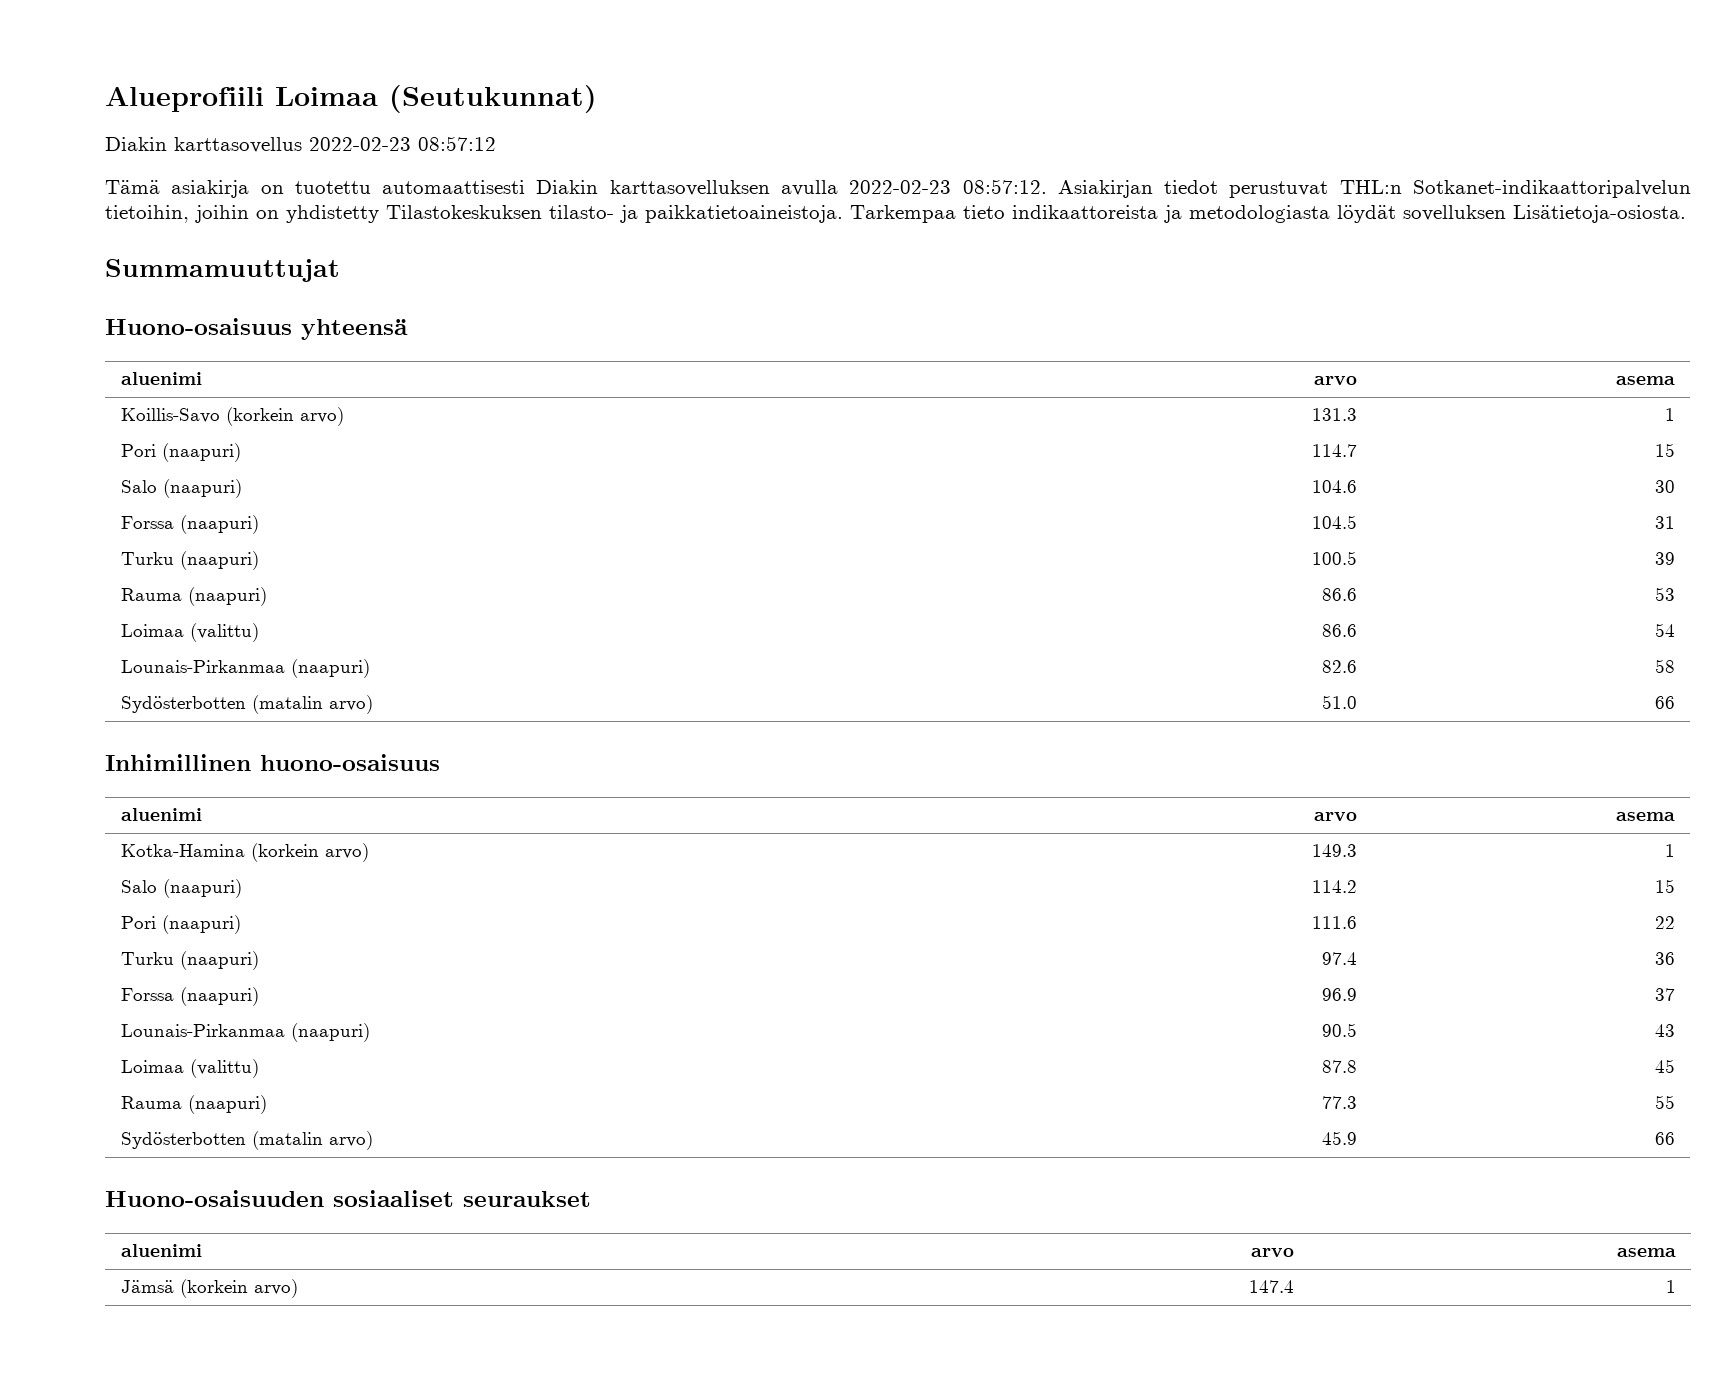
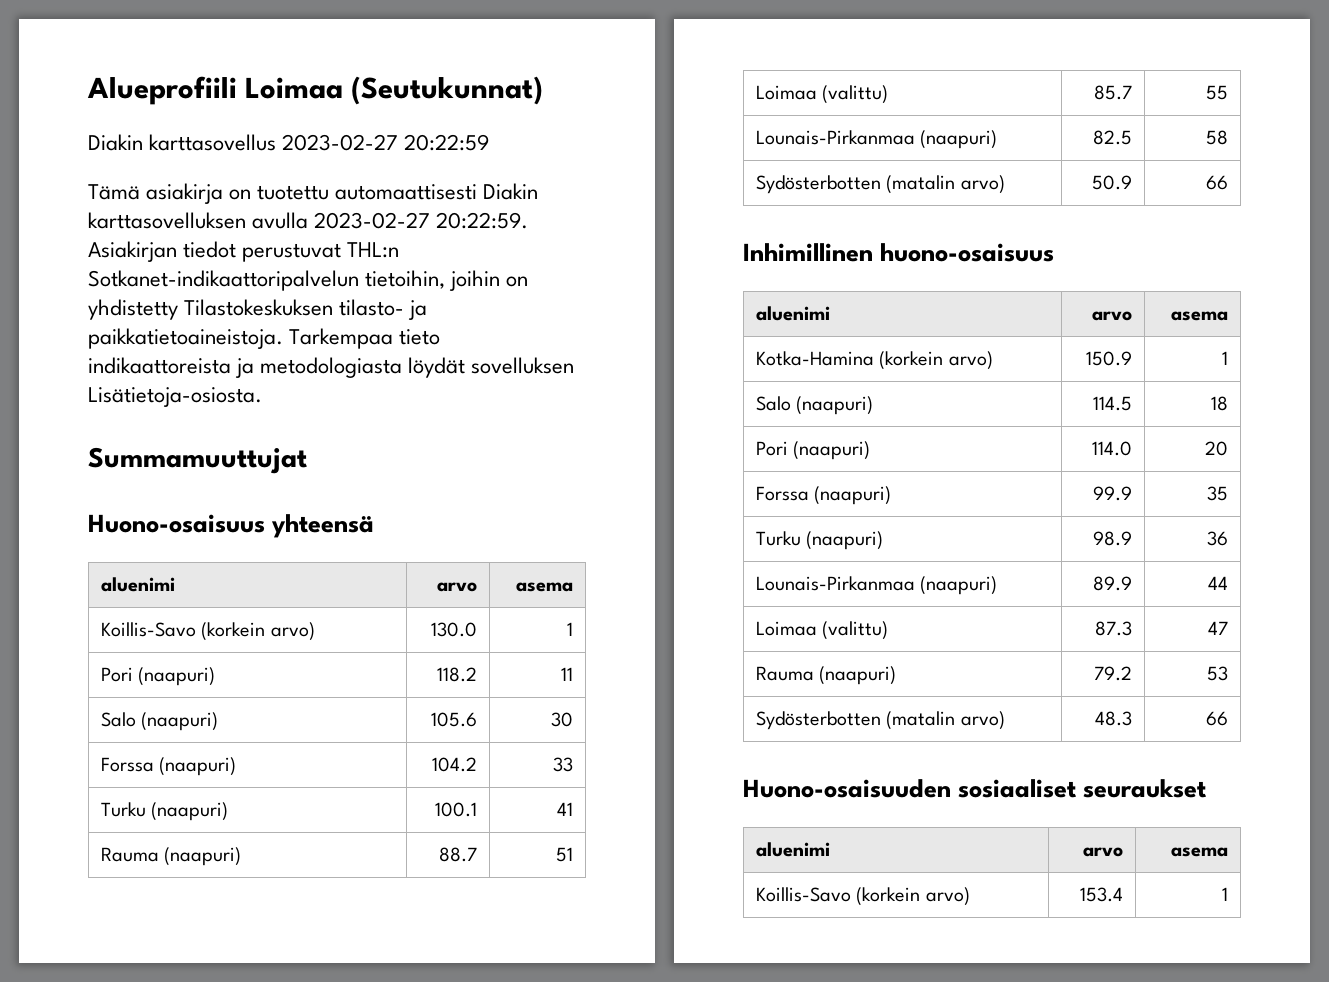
[309,136,496,151] 2022-02-23 08:57:12 -> [282,134,490,151] 2023-02-27 20:22:59
[849,179,1047,194] 2022-02-23 08:57:12. -> [314,212,529,229] 2023-02-27 20:22:59.
[1311,408,1357,421] 131.3 -> [431,622,478,637] 130.0
[1311,444,1357,457] [1654,443,1675,457] [120,479,242,498] [1311,480,1357,493] 114.7 | 15 // Salo (naapuri) | 104.6 -> [437,667,478,682] [561,667,574,681] [100,712,219,731] [431,712,478,727] 118.2 | 11 // Salo (naapuri) | 105.6
[1311,515,1357,529] [1654,516,1675,529] [120,551,259,570] [1311,551,1357,565] [1654,552,1675,565] [120,587,267,606] [1321,588,1357,601] [1654,587,1675,601] [120,623,259,642] [1321,624,1357,637] [1654,623,1675,637] [120,659,370,678] [1321,660,1357,673] 104.5 | 31 // Turku (naapuri) | 100.5 | 39 // Rauma (naapuri) | 86.6 | 53 // Loimaa (valittu) | 86.6 | 54 // Lounais-Pirkanmaa (naapuri) | 82.6 -> [432,757,478,772] [553,757,574,772] [100,802,229,821] [435,802,478,817] [557,802,574,816] [100,847,242,866] [439,847,478,862] [556,847,574,862] [755,85,889,104] [1094,85,1133,100] [1206,85,1229,100] [755,130,998,149] [1093,130,1133,145] 104.2 | 33 // Turku (naapuri) | 100.1 | 41 // Rauma (naapuri) | 88.7 | 51 // Loimaa (valittu) | 85.7 | 55 // Lounais-Pirkanmaa (naapuri) | 82.5
[1321,695,1357,709] 51.0 -> [1092,175,1133,190] 50.9
[1311,844,1357,857] 149.3 -> [1086,351,1133,366] 150.9
[1311,880,1357,893] [1654,879,1675,893] [120,915,241,934] [1311,916,1357,929] [1654,916,1675,929] [120,951,259,970] [1321,952,1357,965] 114.2 | 15 // Pori (naapuri) | 111.6 | 22 // Turku (naapuri) | 97.4 -> [1093,396,1133,411] [1211,396,1229,411] [755,441,871,460] [1092,441,1133,456] [1205,441,1229,456] [755,486,892,505] [1093,486,1133,501] [1207,486,1229,501] [755,531,884,550] [1093,531,1133,546] 114.5 | 18 // Pori (naapuri) | 114.0 | 20 // Forssa (naapuri) | 99.9 | 35 // Turku (naapuri) | 98.9
[120,987,259,1006] [1321,988,1357,1001] [1654,988,1675,1001] [120,1023,370,1042] [1321,1023,1357,1037] [1654,1024,1675,1037] [120,1059,259,1078] [1321,1060,1357,1073] [1654,1059,1675,1073] [120,1095,267,1114] [1321,1096,1357,1109] [1654,1095,1675,1109] [120,1131,373,1150] [1321,1131,1357,1145] // Forssa (naapuri) | 96.9 | 37 // Lounais-Pirkanmaa (naapuri) | 90.5 | 43 // Loimaa (valittu) | 87.8 | 45 // Rauma (naapuri) | 77.3 | 55 // Sydösterbotten (matalin arvo) | 45.9 -> [755,576,998,595] [1093,576,1133,591] [1208,576,1229,590] [755,621,889,640] [1095,621,1133,636] [1208,621,1229,635] [755,666,897,685] [1094,666,1133,681] [1207,666,1229,681] [755,711,1005,730] [1095,711,1133,726] // Lounais-Pirkanmaa (naapuri) | 89.9 | 44 // Loimaa (valittu) | 87.3 | 47 // Rauma (naapuri) | 79.2 | 53 // Sydösterbotten (matalin arvo) | 48.3
[120,1279,298,1298] [1248,1280,1294,1293] Jämsä (korkein arvo) | 147.4 -> [755,887,970,906] [1080,887,1124,902] Koillis-Savo (korkein arvo) | 153.4

